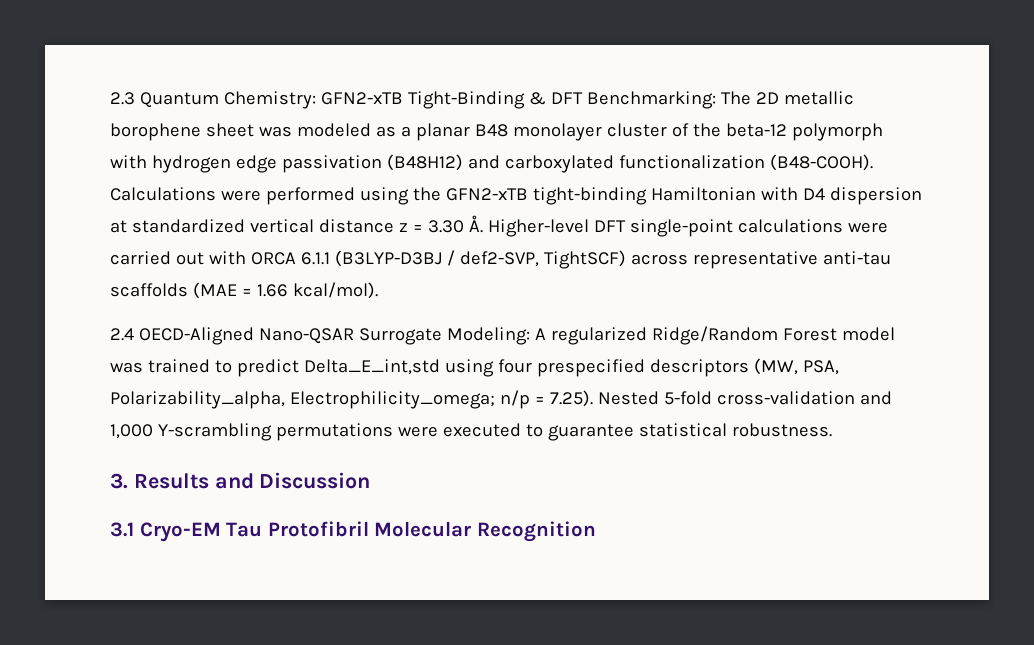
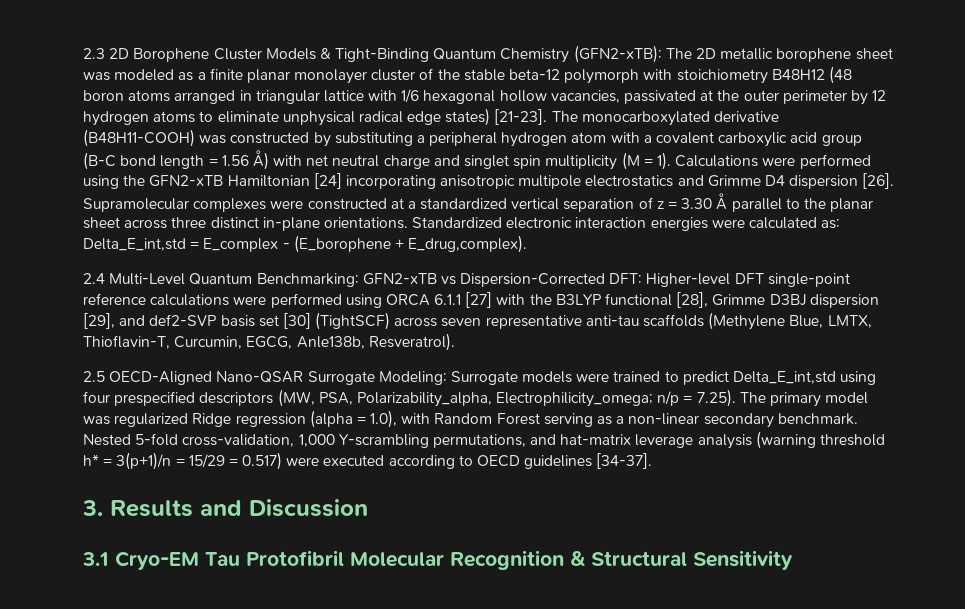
[139,91,716,109] Quantum Chemistry: GFN2-xTB Tight-Binding & DFT Benchmarking: -> [109,45,662,63] 2D Borophene Cluster Models & Tight-Binding Quantum Chemistry (GFN2-xTB):
[415,123,508,141] planar B48 -> [209,68,290,83] finite planar
(721, 130) none -> [463,69,505,81] stable
[151,154,873,173] hydrogen edge passivation (B48H12) and carboxylated functionalization (B48-COOH). -> [676,66,852,84] [83,89,887,105] [83,108,780,126] [83,129,862,147] [83,150,671,170] stoichiometry B48H12 (48 boron atoms arranged in triangular lattice with 1/6 hexagonal hollow vacancies, passivated at the outer perimeter by 12 hydrogen atoms to eliminate unphysical radical edge states) [21-23]. The monocarboxylated derivative (B48H11-COOH) was constructed by substituting a peripheral hydrogen atom with a covalent carboxylic acid group (B-C bond length = 1.56 Å) with net neutral charge and singlet spin multiplicity (M = 1).
[532,187,922,205] [110,215,483,233] tight-binding Hamiltonian with D4 dispersion at standardized vertical distance z = 3.30 Å. -> [227,173,895,189] [83,193,874,212] [83,217,841,231] [83,235,528,253] [83,273,643,287] Hamiltonian [24] incorporating anisotropic multipole electrostatics and Grimme D4 dispersion [26]. Supramolecular complexes were constructed at a standardized vertical separation of z = 3.30 Å parallel to the planar sheet across three distinct in-plane orientations. Standardized electronic interaction energies were calculated as: Delta_E_int,std = E_complex - (E_borophene + E_drug,complex). // 2.4 Multi-Level Quantum Benchmarking: GFN2-xTB vs Dispersion-Corrected DFT:
(733, 228) none -> [83,293,146,305] reference
[110,250,891,269] [110,282,378,299] [110,326,895,345] [110,362,143,373] carried out with ORCA 6.1.1 (B3LYP-D3BJ / def2-SVP, TightSCF) across representative anti-tau scaffolds (MAE = 1.66 kcal/mol). // 2.4 OECD-Aligned Nano-QSAR Surrogate Modeling: A regularized Ridge/Random Forest model was -> [270,292,879,308] [83,312,872,330] [83,333,455,351] [83,371,610,385] performed using ORCA 6.1.1 [27] with the B3LYP functional [28], Grimme D3BJ dispersion [29], and def2-SVP basis set [30] (TightSCF) across seven representative anti-tau scaffolds (Methylene Blue, LMTX, Thioflavin-T, Curcumin, EGCG, Anle138b, Resveratrol). // 2.5 OECD-Aligned Nano-QSAR Surrogate Modeling: Surrogate models were
[597,391,892,405] [110,423,832,441] Nested 5-fold cross-validation and 1,000 Y-scrambling permutations were executed to guarantee statistical robustness. -> [739,392,869,407] [83,410,858,428] [83,431,886,449] [83,452,653,470] The primary model was regularized Ridge regression (alpha = 1.0), with Random Forest serving as a non-linear secondary benchmark. Nested 5-fold cross-validation, 1,000 Y-scrambling permutations, and hat-matrix leverage analysis (warning threshold h* = 3(p+1)/n = 15/29 = 0.517) were executed according to OECD guidelines [34-37].
(596, 531) none -> [570,550,793,570] & Structural Sensitivity

